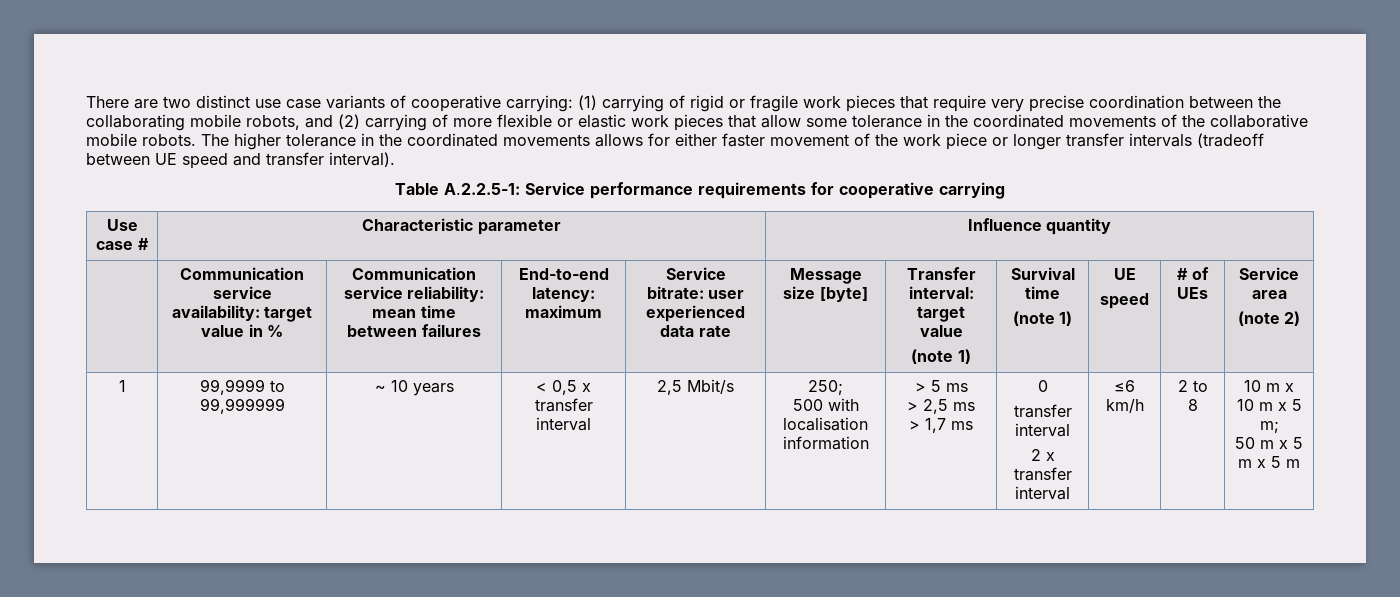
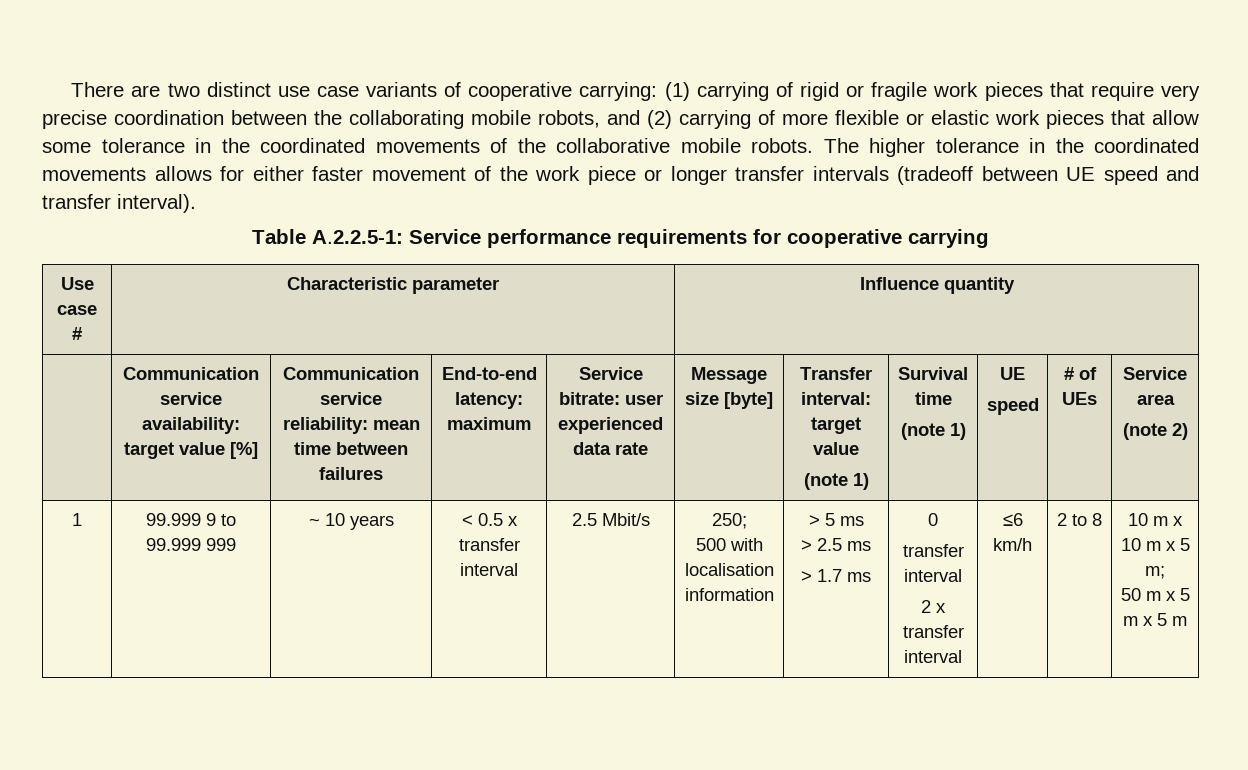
[248,324,283,337] in % -> [230,442,258,459] [%]
[199,379,285,395] [199,398,285,414] 99,9999 to 99,999999 -> [146,513,236,526] [146,538,236,551] 99.999 9 to 99.999 999
[552,380,591,395] [534,398,593,412] [536,417,591,431] [657,380,683,395] 0,5 x transfer interval | 2,5 -> [477,513,518,526] [458,538,520,551] [460,563,518,576] [571,513,597,526] 0.5 x transfer interval | 2.5
[923,399,976,414] [909,418,947,433] 2,5 ms // > 1,7 -> [817,538,871,551] [801,569,842,582] 2.5 ms // > 1.7

